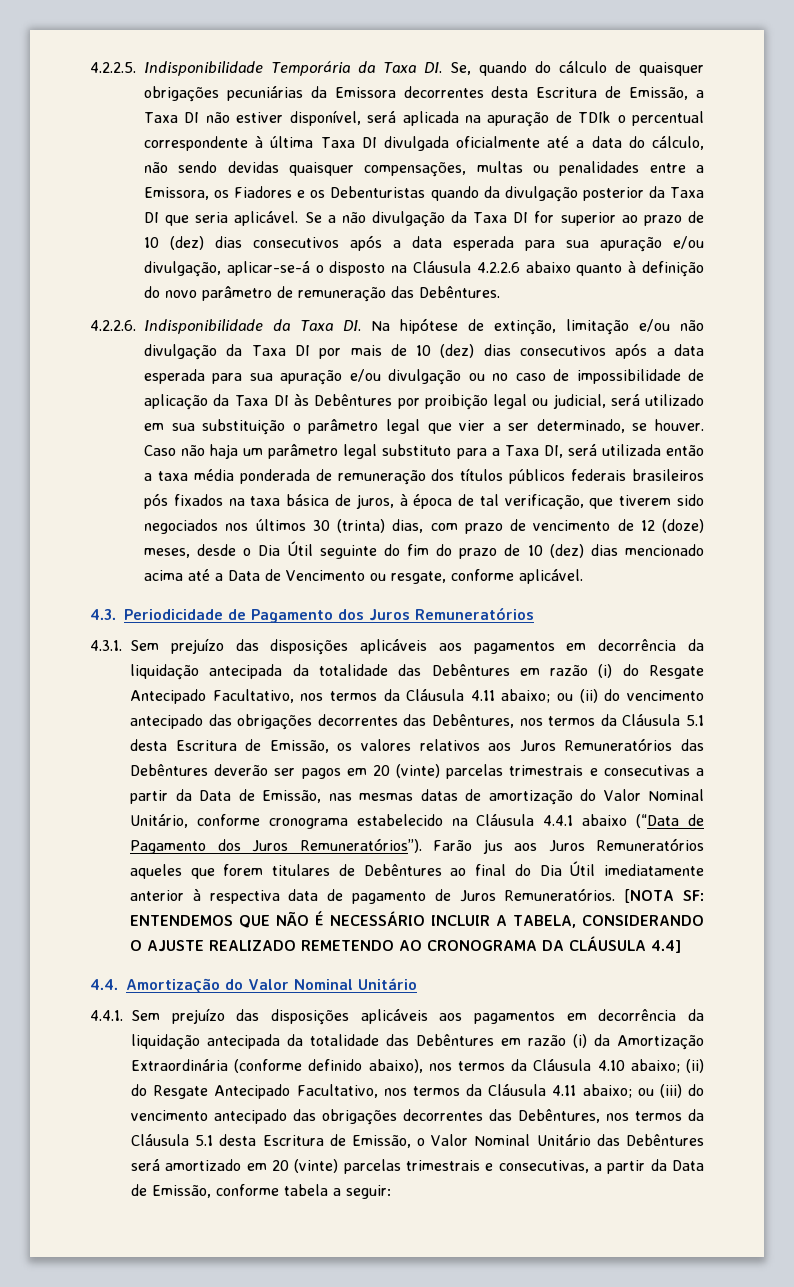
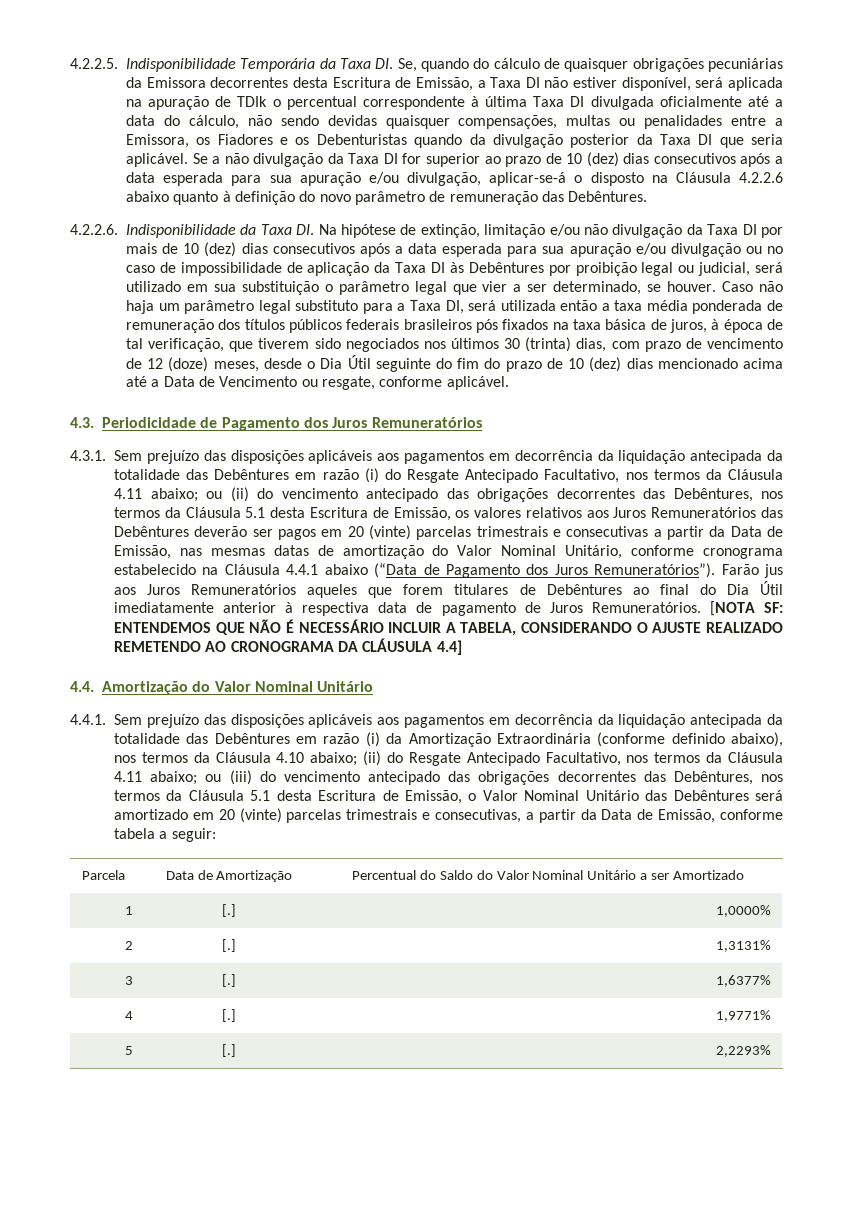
(391, 1192) none -> [81,870,125,880] [165,870,293,882] [351,870,745,880] [125,906,134,915] [222,904,236,917] [716,905,772,917] [125,941,134,950] [222,939,236,952] [716,940,772,952] [125,976,134,985] [222,974,236,987] [716,975,772,987] [125,1011,134,1020] [222,1009,236,1022] [716,1010,772,1022] [125,1046,134,1055] [222,1044,236,1057] [716,1045,772,1057] // Parcela | Data de Amortização | Percentual do Saldo do Valor Nominal Unitário a ser Amortizado // 1 | [.] | 1,0000% // 2 | [.] | 1,3131% // 3 | [.] | 1,6377% // 4 | [.] | 1,9771% // 5 | [.] | 2,2293%

